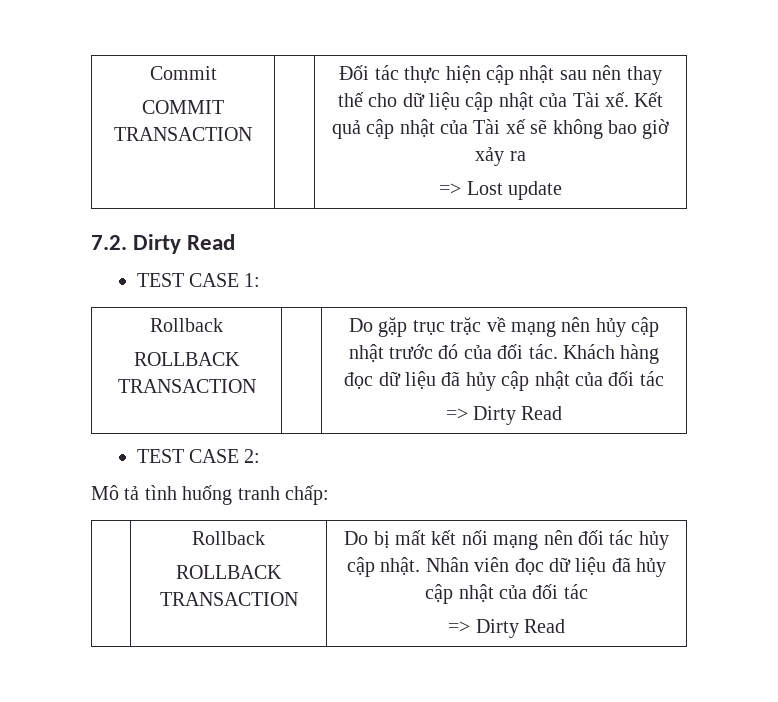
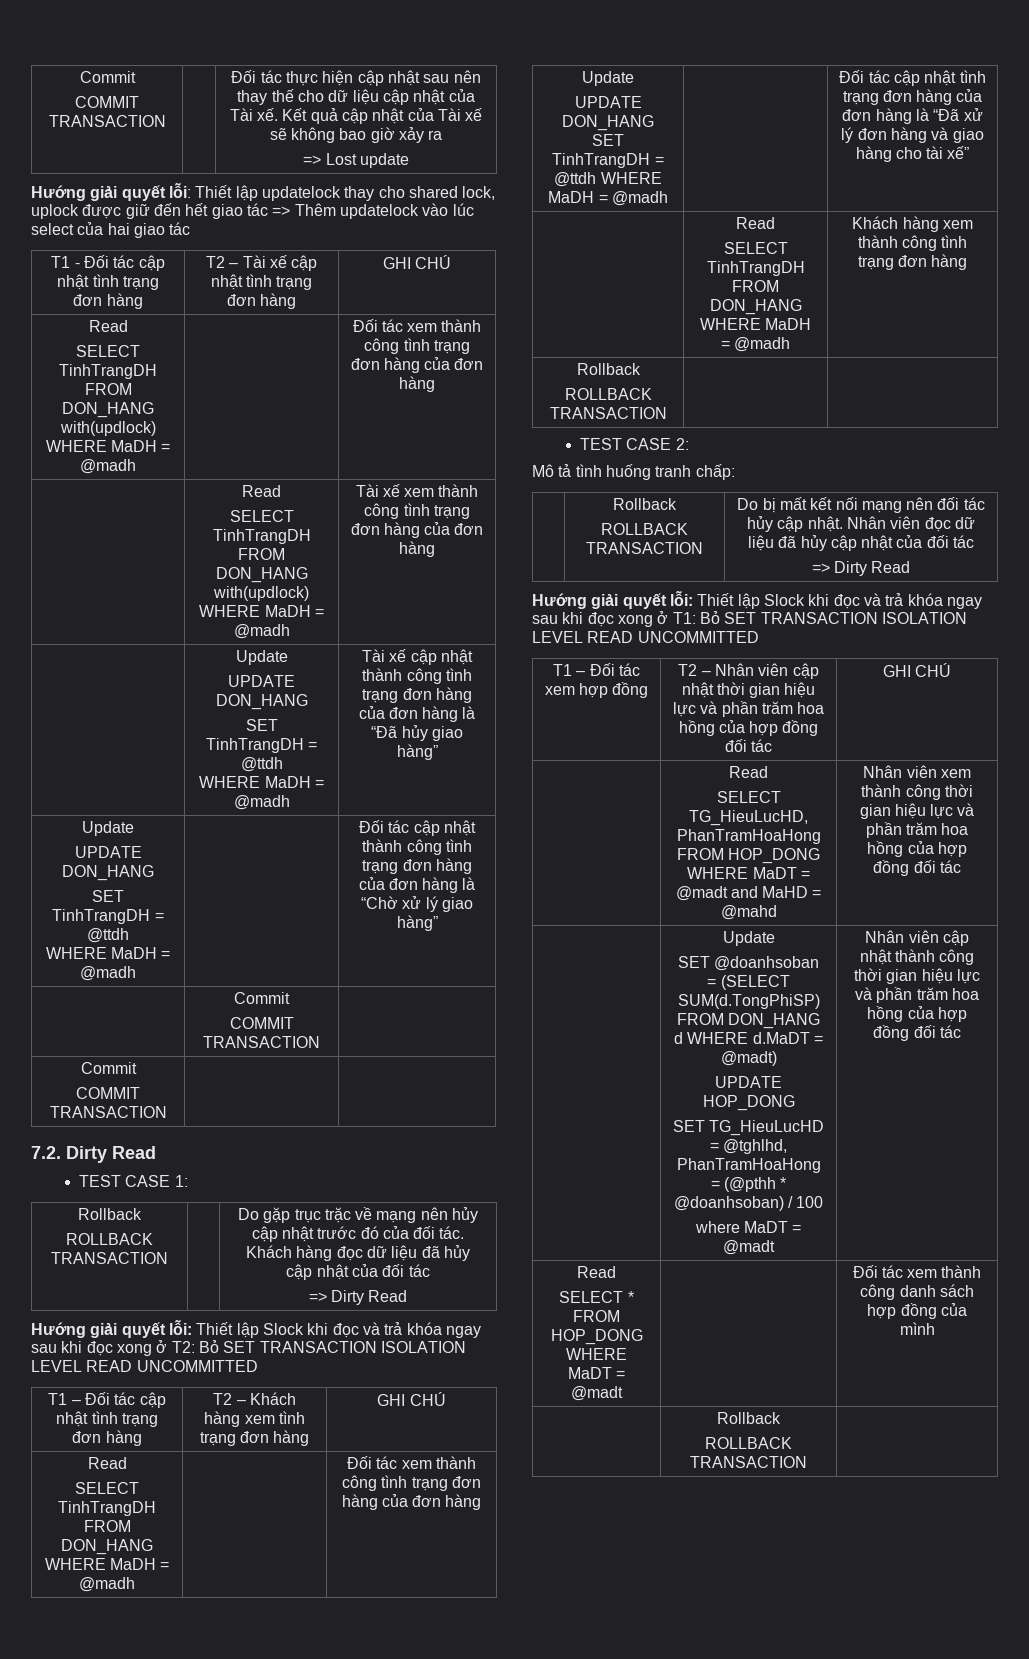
(562, 190) none -> [31,183,496,201] [31,203,474,219] [31,222,191,238] [51,255,165,271] [57,274,159,290] [73,293,143,309] [205,255,318,271] [210,274,313,290] [226,293,297,309] [382,255,452,269] [88,320,128,332] [76,345,140,357] [59,364,157,379] [84,383,132,395] [62,402,154,418] [59,421,156,436] [45,440,171,452] [80,459,136,474] [352,319,482,332] [364,338,470,354] [350,357,484,373] [398,376,435,392] [242,485,281,497] [229,510,294,522] [212,529,311,544] [238,548,285,560] [215,567,308,583] [213,586,309,601] [199,605,324,617] [233,624,290,639] [355,484,479,497] [364,503,470,519] [350,522,484,538] [398,541,435,557] [235,650,288,665] [228,675,295,687] [215,694,308,710] [245,719,278,731] [205,738,318,753] [240,757,283,772] [199,776,324,788] [233,795,290,810] [362,649,473,665] [362,668,472,684] [362,687,472,703] [358,706,476,722] [371,725,463,741] [396,744,438,760] [82,821,134,836] [74,846,142,858] [62,865,154,881] [92,890,124,902] [52,909,164,924] [87,928,129,943] [45,947,171,959] [80,966,136,981] [359,820,476,836] [362,839,472,855] [362,858,472,874] [358,877,476,893] [361,896,473,912] [396,915,438,931] [234,992,290,1004] [229,1017,294,1029] [203,1036,320,1048] [80,1062,137,1074] [76,1087,140,1099] [49,1106,167,1118] // Hướng giải quyết lỗi: Thiết lập updatelock thay cho shared lock, uplock được giữ đến hết giao tác => Thêm updatelock vào lúc select của hai giao tác // T1 - Đối tác cập nhật tình trạng đơn hàng | T2 – Tài xế cập nhật tình trạng đơn hàng | GHI CHÚ // Read // SELECT TinhTrangDH FROM DON_HANG with(updlock) WHERE MaDH = @madh | | Đối tác xem thành công tình trạng đơn hàng của đơn hàng // | Read // SELECT TinhTrangDH FROM DON_HANG with(updlock) WHERE MaDH = @madh | Tài xế xem thành công tình trạng đơn hàng của đơn hàng // | Update // UPDATE DON_HANG // SET TinhTrangDH = @ttdh // WHERE MaDH = @madh | Tài xế cập nhật thành công tình trạng đơn hàng của đơn hàng là “Đã hủy giao hàng” // Update // UPDATE DON_HANG // SET TinhTrangDH = @ttdh // WHERE MaDH = @madh | | Đối tác cập nhật thành công tình trạng đơn hàng của đơn hàng là “Chờ xử lý giao hàng” // | Commit // COMMIT TRANSACTION | // Commit // COMMIT TRANSACTION | |
(563, 413) none -> [31,1320,481,1338] [31,1340,466,1356] [31,1360,258,1372] [48,1392,166,1408] [56,1411,158,1427] [72,1430,142,1446] [213,1392,296,1405] [204,1411,305,1427] [199,1430,310,1446] [377,1392,446,1406] [87,1457,127,1469] [75,1482,139,1494] [58,1501,156,1516] [83,1520,131,1532] [61,1539,153,1555] [44,1558,170,1570] [79,1577,135,1592] [347,1456,476,1469] [342,1475,481,1491] [341,1494,482,1510] [582,71,634,86] [574,96,642,108] [562,115,654,131] [592,134,624,146] [552,153,664,168] [554,172,662,187] [548,191,668,206] [839,70,986,86] [842,89,983,105] [842,108,983,124] [841,127,984,143] [855,146,970,162] [736,217,775,229] [723,242,788,254] [706,261,805,276] [732,280,779,292] [709,299,802,315] [699,318,812,330] [720,337,791,352] [852,216,973,232] [857,235,968,251] [857,254,968,270] [576,363,641,375] [564,388,652,400] [549,407,667,419] // Hướng giải quyết lỗi: Thiết lập Slock khi đọc và trả khóa ngay sau khi đọc xong ở T2: Bỏ SET TRANSACTION ISOLATION LEVEL READ UNCOMMITTED // T1 – Đối tác cập nhật tình trạng đơn hàng | T2 – Khách hàng xem tình trạng đơn hàng | GHI CHÚ // Read // SELECT TinhTrangDH FROM DON_HANG WHERE MaDH = @madh | | Đối tác xem thành công tình trạng đơn hàng của đơn hàng // Update // UPDATE DON_HANG SET TinhTrangDH = @ttdh WHERE MaDH = @madh | | Đối tác cập nhật tình trạng đơn hàng của đơn hàng là “Đã xử lý đơn hàng và giao hàng cho tài xế” // | Read // SELECT TinhTrangDH FROM DON_HANG WHERE MaDH = @madh | Khách hàng xem thành công tình trạng đơn hàng // Rollback // ROLLBACK TRANSACTION | |
(565, 626) none -> [532,591,982,609] [532,611,967,627] [532,631,759,643] [553,663,640,676] [544,682,649,698] [678,663,819,679] [681,682,816,698] [672,701,825,717] [678,720,819,736] [724,739,773,752] [882,663,952,677] [729,766,768,778] [716,791,781,803] [689,810,808,826] [676,829,821,844] [676,848,821,864] [687,867,810,879] [675,886,822,901] [720,905,777,920] [863,765,971,778] [861,784,973,800] [859,803,975,819] [865,822,969,838] [867,841,967,857] [873,860,961,876] [722,931,775,946] [677,956,820,971] [707,975,790,990] [677,994,820,1009] [676,1013,821,1029] [674,1032,823,1044] [720,1051,777,1066] [715,1076,782,1088] [702,1095,795,1111] [672,1120,825,1136] [709,1139,788,1154] [676,1158,821,1173] [710,1177,787,1192] [673,1196,824,1211] [694,1221,802,1233] [723,1240,775,1255] [865,930,969,946] [859,949,975,965] [854,968,980,984] [855,987,979,1003] [867,1006,967,1022] [873,1025,961,1041] [577,1266,616,1278] [559,1291,634,1303] [573,1310,620,1322] [550,1329,643,1345] [566,1348,627,1360] [567,1367,626,1379] [571,1386,623,1401] [852,1265,982,1278] [860,1284,974,1300] [867,1303,967,1319] [899,1322,935,1335] [717,1412,781,1424] [705,1437,792,1449] [690,1456,807,1468] // Hướng giải quyết lỗi: Thiết lập Slock khi đọc và trả khóa ngay sau khi đọc xong ở T1: Bỏ SET TRANSACTION ISOLATION LEVEL READ UNCOMMITTED // T1 – Đối tác xem hợp đồng | T2 – Nhân viên cập nhật thời gian hiệu lực và phần trăm hoa hồng của hợp đồng đối tác | GHI CHÚ // | Read // SELECT TG_HieuLucHD, PhanTramHoaHong FROM HOP_DONG WHERE MaDT = @madt and MaHD = @mahd | Nhân viên xem thành công thời gian hiệu lực và phần trăm hoa hồng của hợp đồng đối tác // | Update // SET @doanhsoban = (SELECT SUM(d.TongPhiSP) FROM DON_HANG d WHERE d.MaDT = @madt) // UPDATE HOP_DONG // SET TG_HieuLucHD = @tghlhd, PhanTramHoaHong = (@pthh * @doanhsoban) / 100 // where MaDT = @madt | Nhân viên cập nhật thành công thời gian hiệu lực và phần trăm hoa hồng của hợp đồng đối tác // Read // SELECT * FROM HOP_DONG WHERE MaDT = @madt | | Đối tác xem thành công danh sách hợp đồng của mình // | Rollback // ROLLBACK TRANSACTION |

